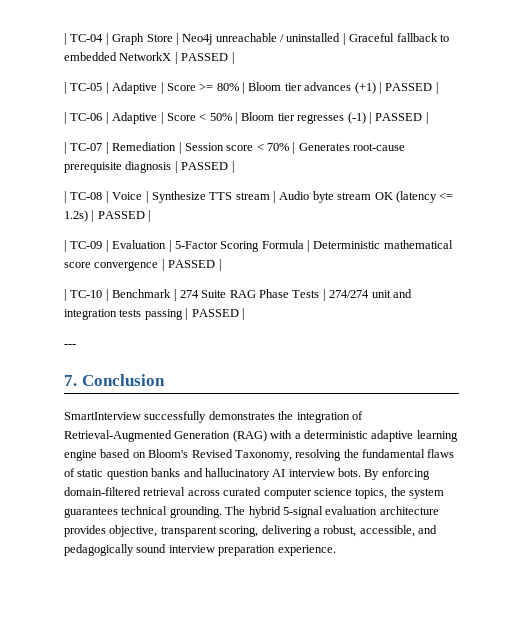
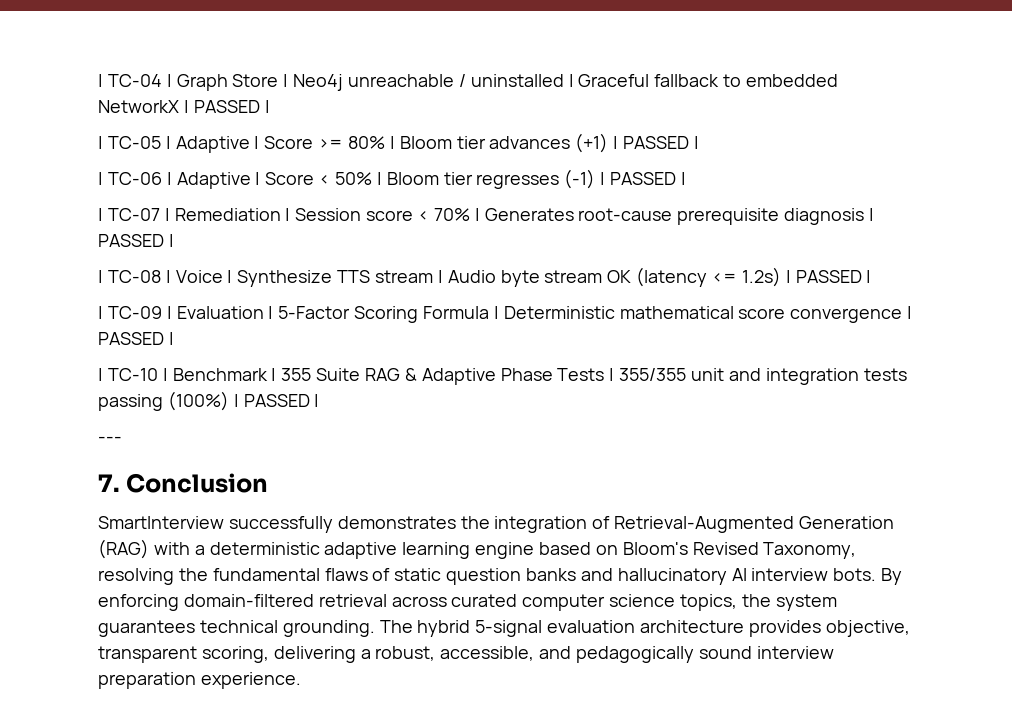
[179,290,199,298] 274 -> [281,368,312,381] 355
(256, 294) none -> [404,368,496,385] & Adaptive
[329,290,370,298] 274/274 -> [619,368,687,381] 355/355
(183, 314) none -> [167,391,229,411] (100%)

